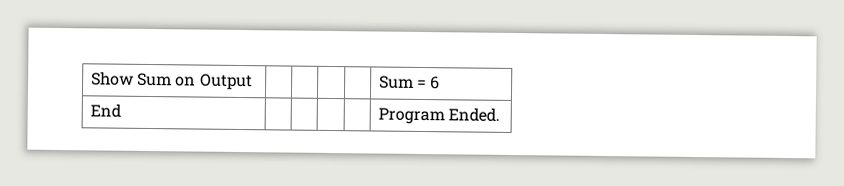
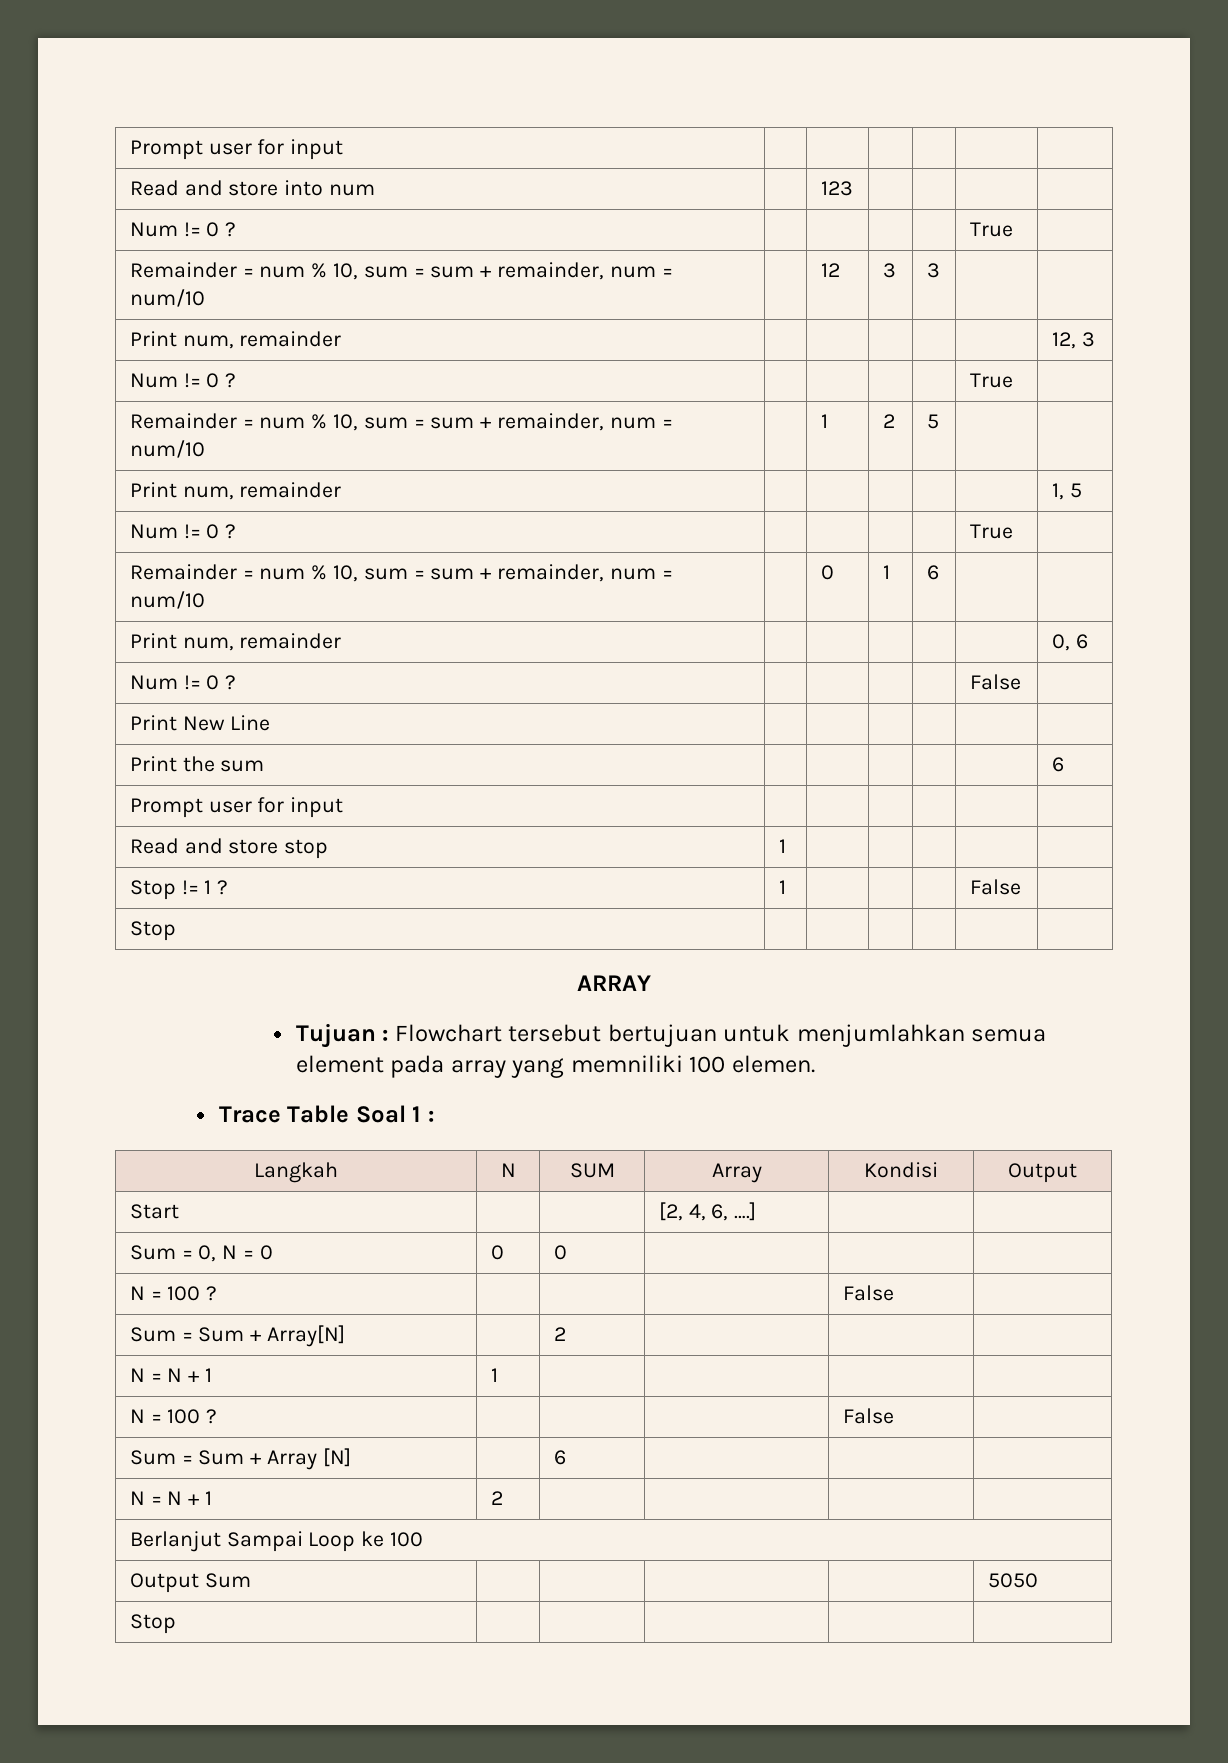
[90,71,253,91] [378,75,441,90] [89,103,121,118] [377,107,500,125] Show Sum on Output | | | | | Sum = 6 // End | | | | | Program Ended. -> [129,139,344,160] [129,180,375,196] [820,181,853,196] [129,222,237,237] [969,222,1013,237] [129,262,673,280] [129,289,205,307] [820,263,840,277] [882,263,896,278] [926,263,940,278] [129,331,342,349] [1051,332,1095,349] [129,373,237,388] [969,373,1013,388] [129,413,673,431] [129,440,205,458] [820,414,828,428] [882,414,895,428] [926,414,939,429] [129,482,342,500] [1051,483,1082,500] [129,524,237,539] [969,524,1013,539] [129,564,673,582] [129,591,205,609] [820,565,834,580] [882,565,890,579] [926,565,939,580] [129,633,342,651] [1051,634,1088,651] [129,675,237,690] [969,674,1021,690] [129,715,271,731] [129,756,265,772] [1051,757,1064,772] [129,797,344,818] [129,838,329,859] [778,839,786,853] [129,880,229,900] [778,880,786,894] [969,879,1021,895] [129,921,176,941] [577,975,651,991] [295,1023,1047,1048] [295,1055,815,1078] [218,1105,434,1123] [254,1162,338,1183] [500,1163,516,1177] [569,1163,615,1178] [711,1163,762,1183] [864,1162,938,1178] [1008,1163,1077,1183] [129,1204,179,1219] [658,1202,757,1221] [129,1245,273,1262] [490,1245,504,1260] [553,1245,567,1260] [129,1286,218,1301] [842,1285,894,1301] [129,1325,345,1347] [553,1327,566,1341] [129,1368,212,1382] [490,1368,498,1382] [129,1409,218,1424] [842,1408,894,1424] [129,1448,351,1470] [553,1450,566,1465] [129,1491,212,1505] [490,1491,503,1505] [129,1531,423,1552] [129,1573,251,1593] [987,1573,1038,1588] [129,1614,176,1634] Prompt user for input | | | | | | // Read and store into num | | 123 | | | | // Num != 0 ? | | | | | True | // Remainder = num % 10, sum = sum + remainder, num = num/10 | | 12 | 3 | 3 | | // Print num, remainder | | | | | | 12, 3 // Num != 0 ? | | | | | True | // Remainder = num % 10, sum = sum + remainder, num = num/10 | | 1 | 2 | 5 | | // Print num, remainder | | | | | | 1, 5 // Num != 0 ? | | | | | True | // Remainder = num % 10, sum = sum + remainder, num = num/10 | | 0 | 1 | 6 | | // Print num, remainder | | | | | | 0, 6 // Num != 0 ? | | | | | False | // Print New Line | | | | | | // Print the sum | | | | | | 6 // Prompt user for input | | | | | | // Read and store stop | 1 | | | | | // Stop != 1 ? | 1 | | | | False | // Stop | | | | | | // ARRAY // Tujuan : Flowchart tersebut bertujuan untuk menjumlahkan semua element pada array yang memniliki 100 elemen. // Trace Table Soal 1 : // Langkah | N | SUM | Array | Kondisi | Output // Start | | | [2, 4, 6, ….] | | // Sum = 0, N = 0 | 0 | 0 | | | // N = 100 ? | | | | False | // Sum = Sum + Array[N] | | 2 | | | // N = N + 1 | 1 | | | | // N = 100 ? | | | | False | // Sum = Sum + Array [N] | | 6 | | | // N = N + 1 | 2 | | | | // Berlanjut Sampai Loop ke 100 // Output Sum | | | | | 5050 // Stop | | | | |

